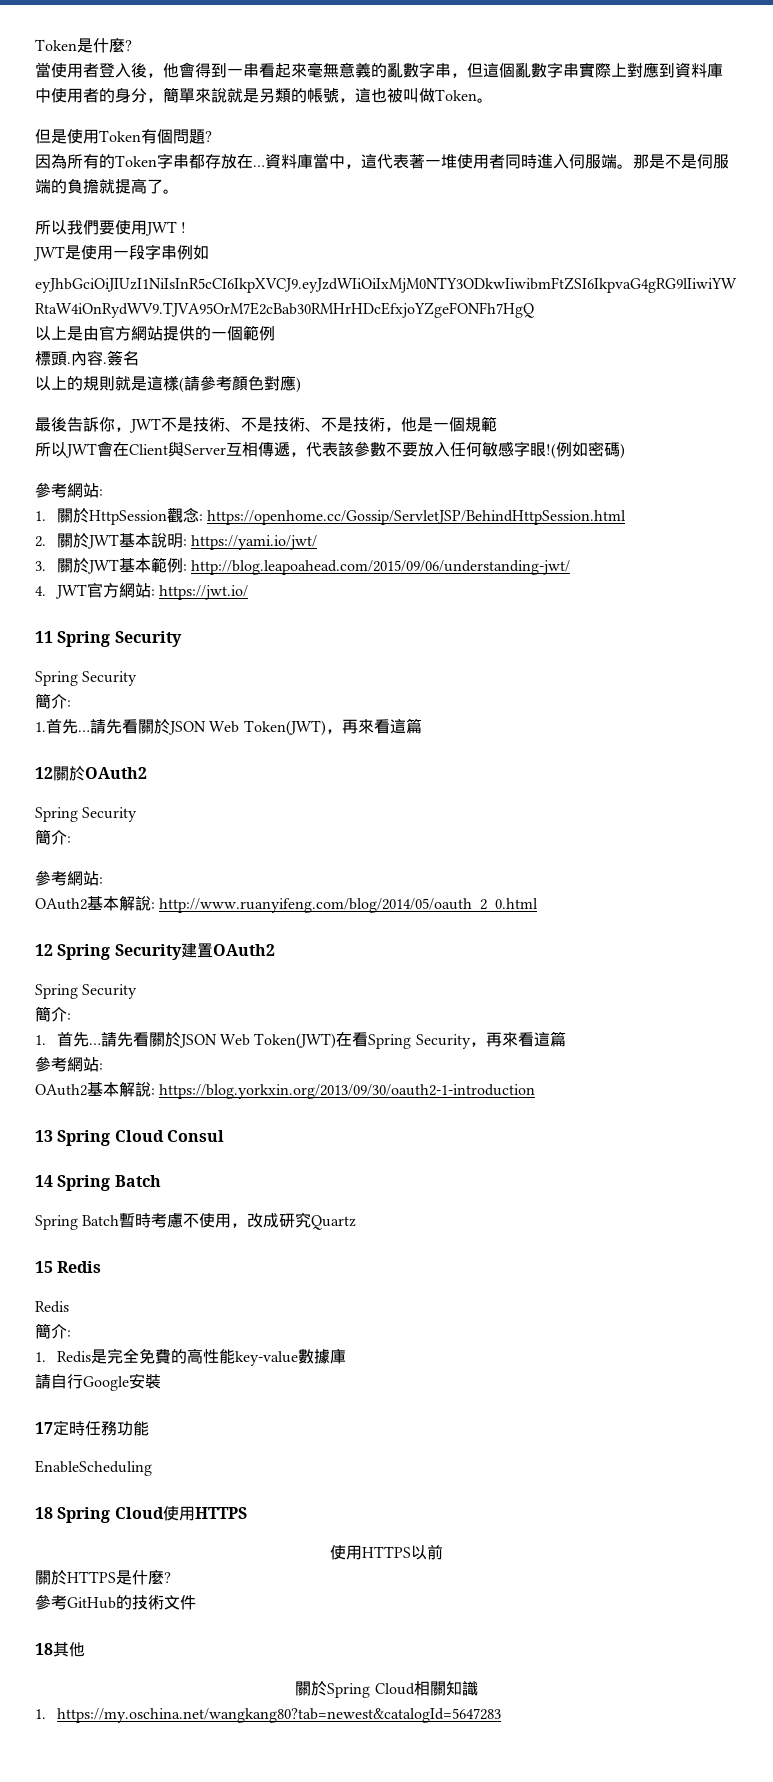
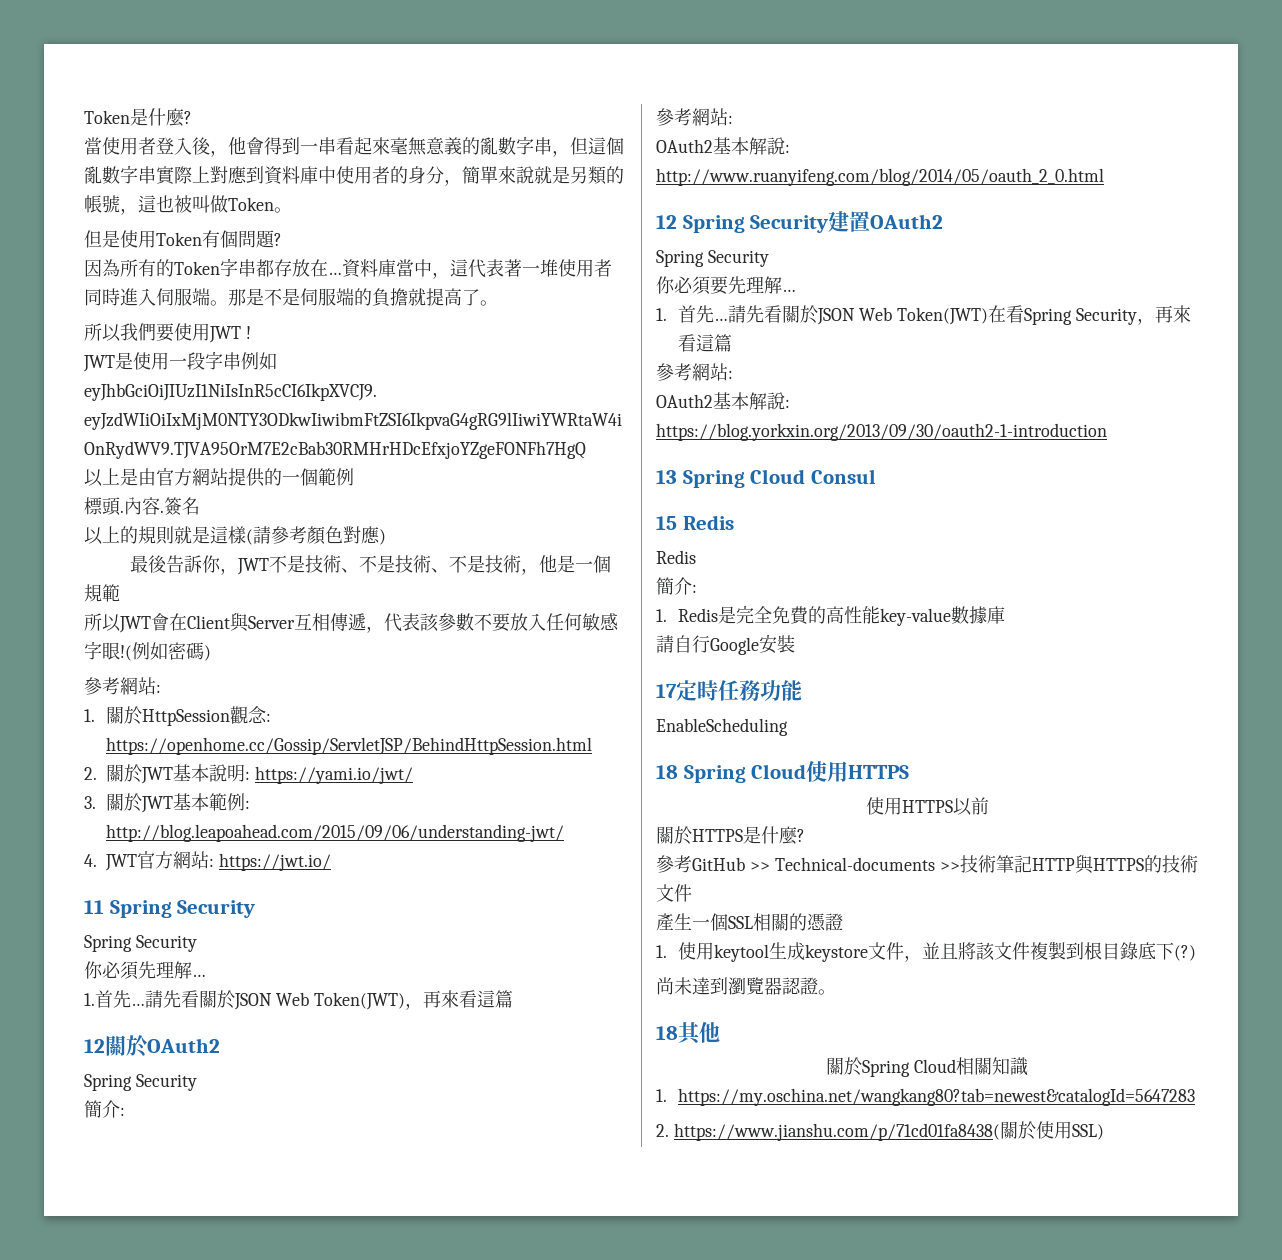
[35,693,71,709] 簡介: -> [84,961,206,980] 你必須先理解…
[35,1006,71,1022] 簡介: -> [656,276,796,295] 你必須要先理解…
[35,1175,161,1191] [35,1212,357,1230] // 14 Spring Batch // Spring Batch暫時考慮不使用，改成研究Quartz -> (877, 476) none
[116,1595,196,1610] 的技術文件 -> [749,854,1198,874] [656,884,692,902] [656,913,843,931] [656,941,1197,962] [656,977,836,995] >> Technical-documents >>技術筆記HTTP與HTTPS的技術文件 // 產生一個SSL相關的憑證 // 1.使用keytool生成keystore文件，並且將該文件複製到根目錄底下(?) // 尚未達到瀏覽器認證。
(501, 1715) none -> [656,1121,1104,1141] // 2. https://www.jianshu.com/p/71cd01fa8438(關於使用SSL)

